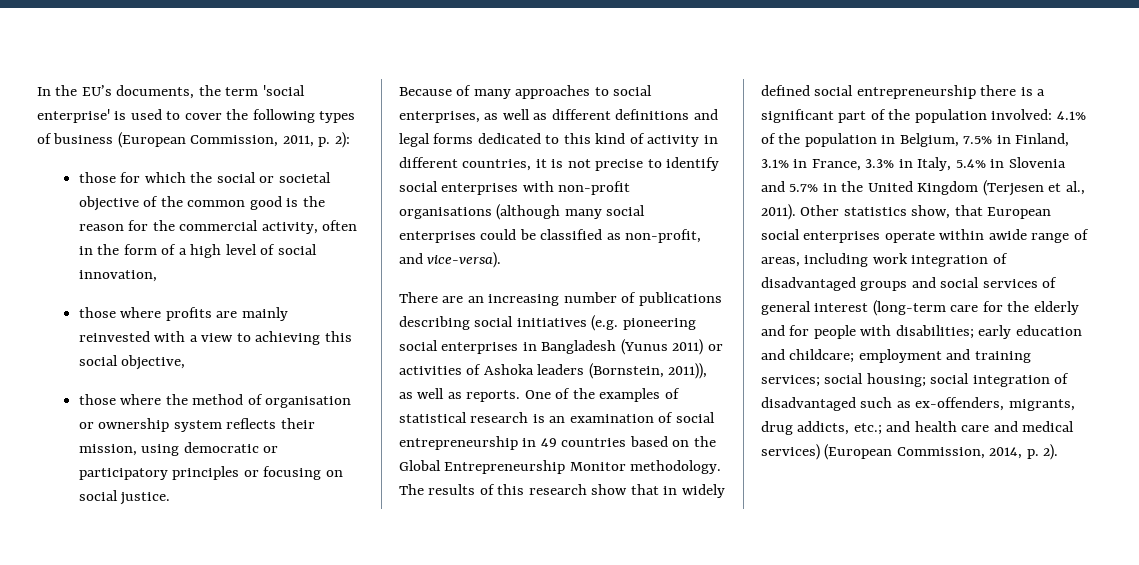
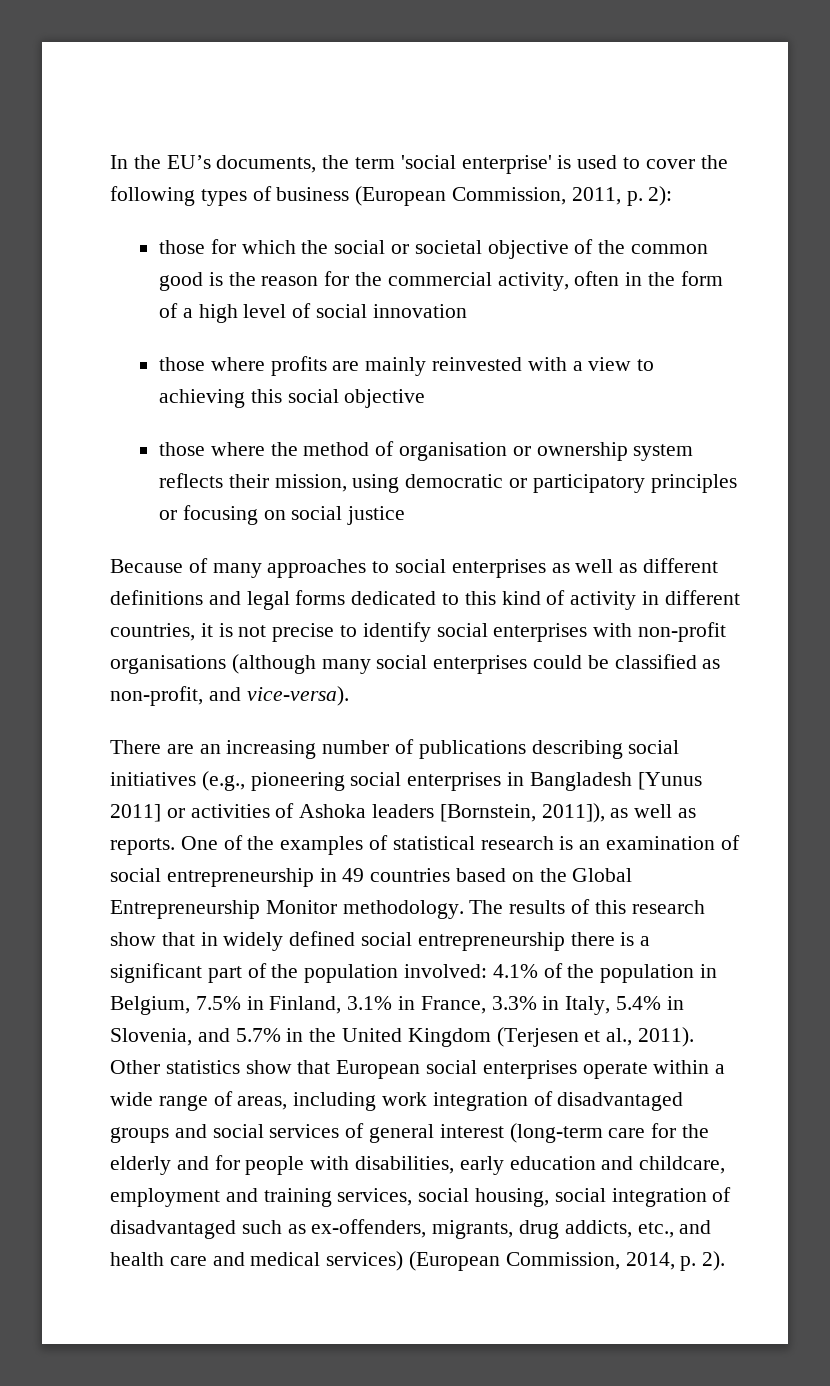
[78,270,157,282] innovation, -> [372,304,467,318] innovation
[121,355,186,370] objective, -> [344,389,426,408] objective
[120,492,171,505] justice. -> [347,506,406,525] justice
[399,111,480,123] enterprises, -> [451,559,546,578] enterprises
[591,315,619,331] (e.g. -> [201,771,245,791] (e.g.,
[620,339,704,355] (Yunus 2011) -> [637,772,702,790] [110,804,161,822] [Yunus 2011]
[588,363,708,379] (Bornstein, 2011)), -> [439,803,605,823] [Bornstein, 2011]),
[1008,157,1066,168] Slovenia -> [110,1028,192,1046] Slovenia,
[911,205,951,219] show, -> [245,1060,292,1074] show
[988,229,1027,240] awide -> [715,1064,726,1074] [110,1092,153,1106] a wide
[895,325,974,339] disabilities; -> [355,1156,455,1174] disabilities,
[789,349,855,363] childcare; -> [639,1156,726,1174] childcare,
[761,373,926,387] services; social housing; -> [337,1188,550,1207] services, social housing,
[853,423,882,435] etc.; -> [637,1222,674,1238] etc.,

